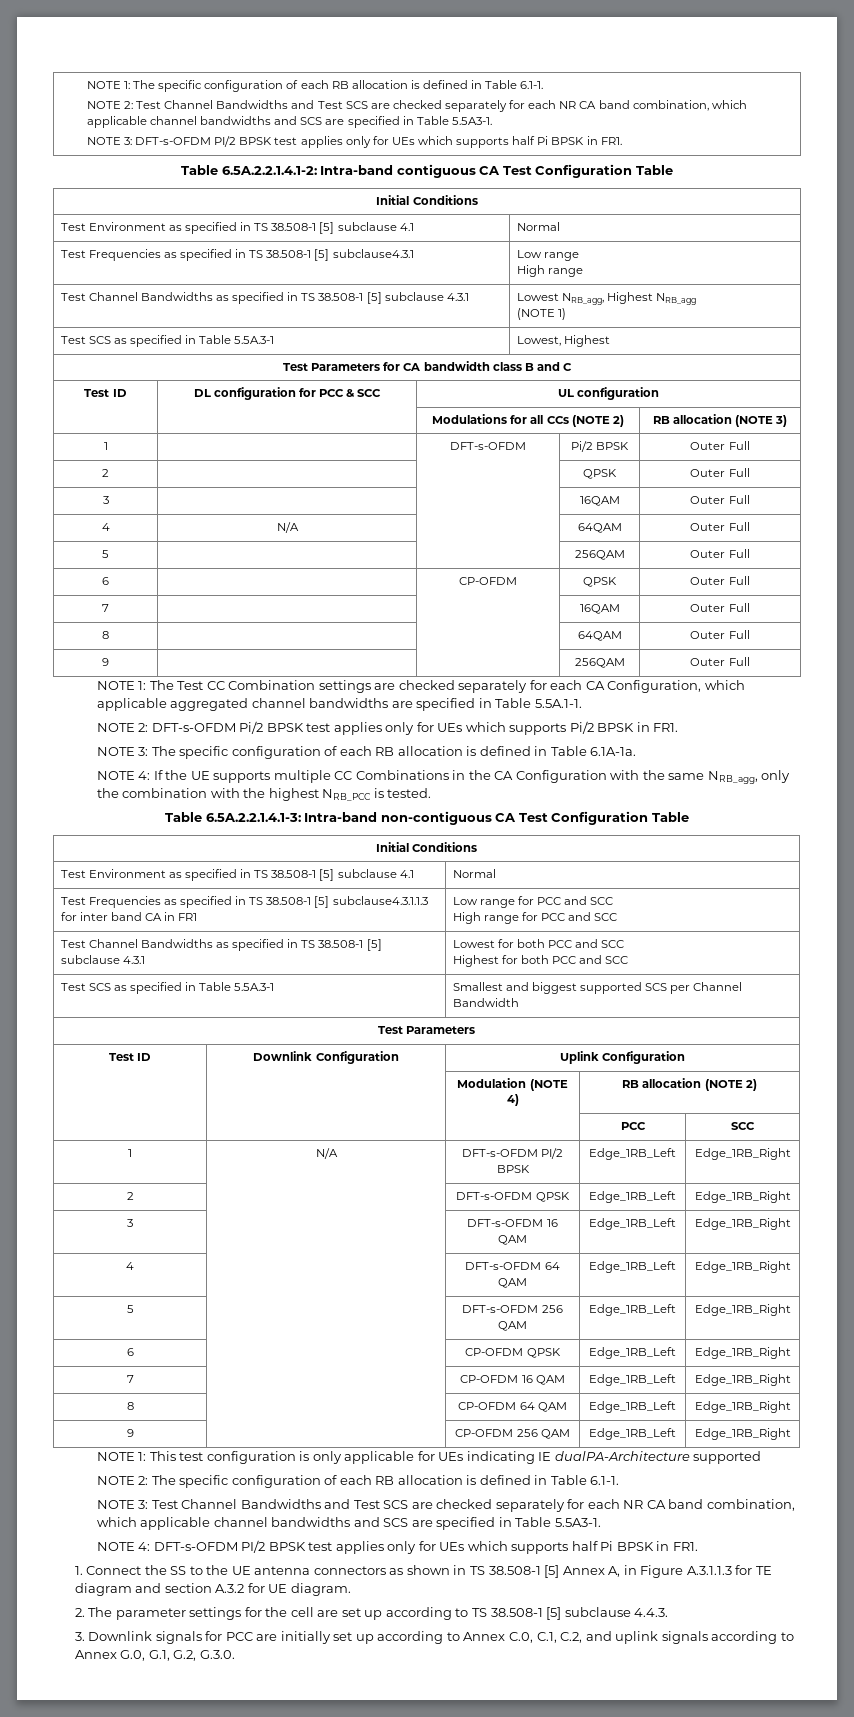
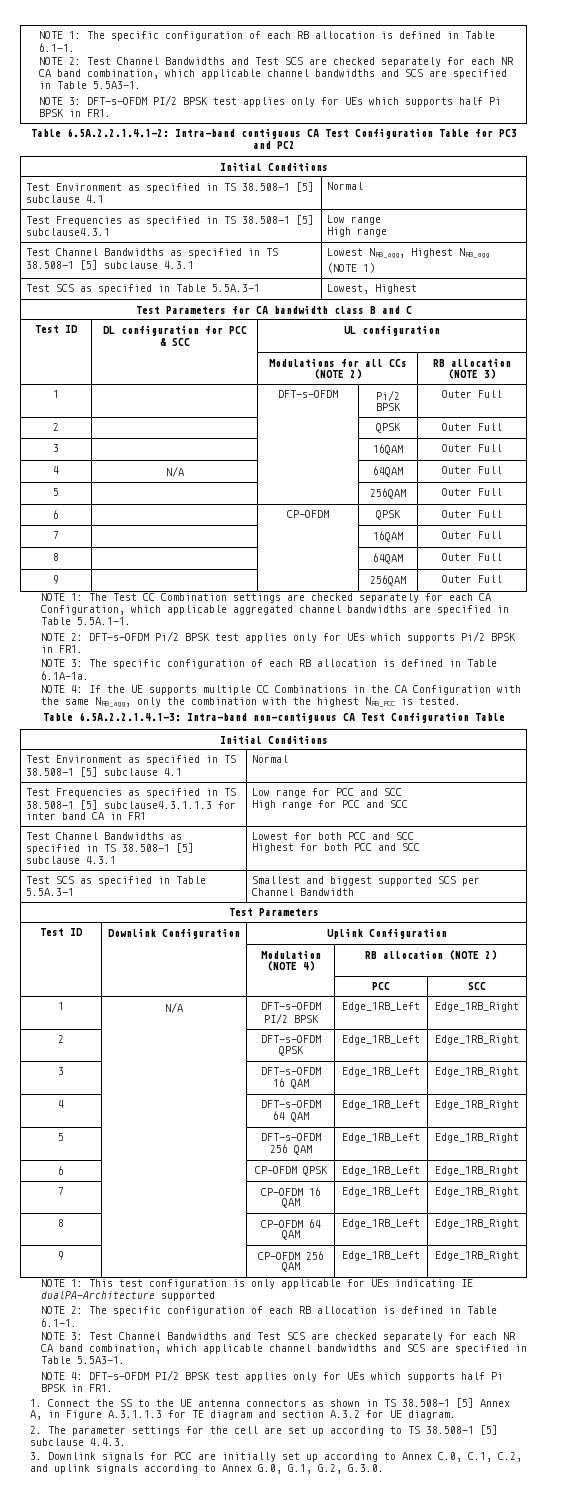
(673, 170) none -> [474,129,517,137] [252,141,295,149] for PC3 and PC2

